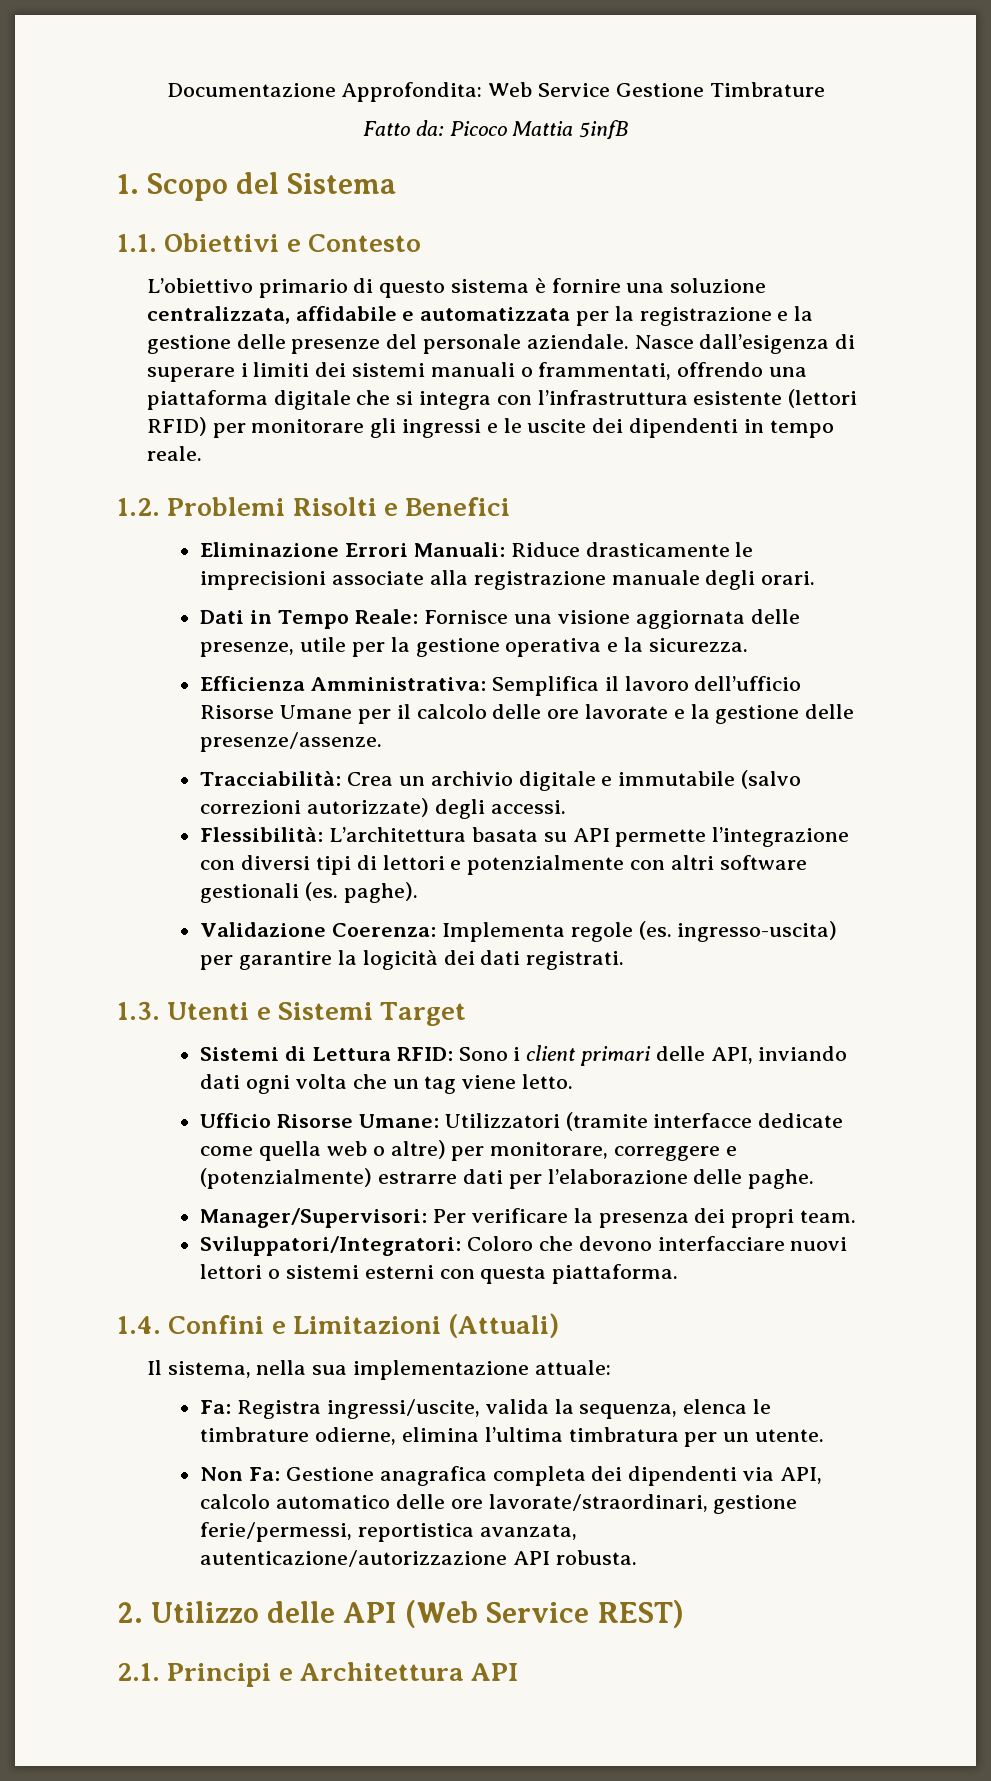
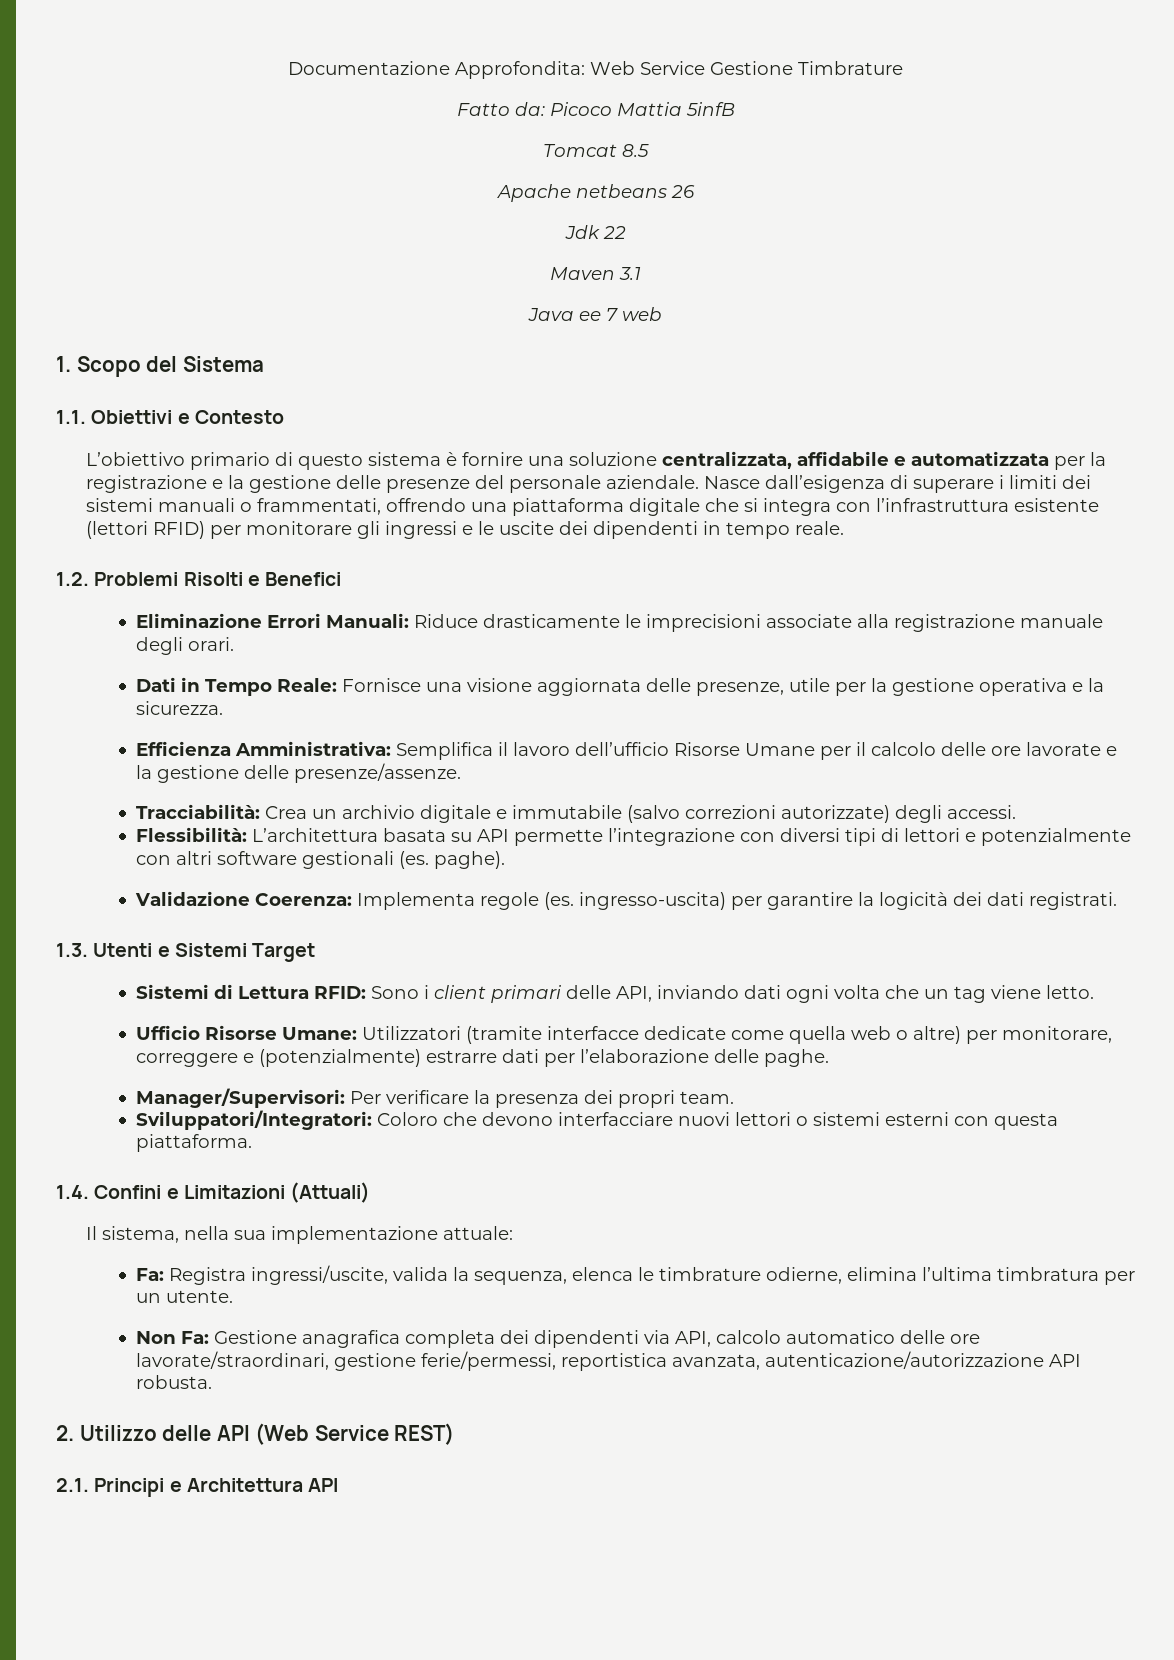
(629, 130) none -> [543,144,649,157] [496,184,695,202] [564,225,626,239] [550,267,641,280] [528,307,662,321] // Tomcat 8.5 // Apache netbeans 26 // Jdk 22 // Maven 3.1 // Java ee 7 web

